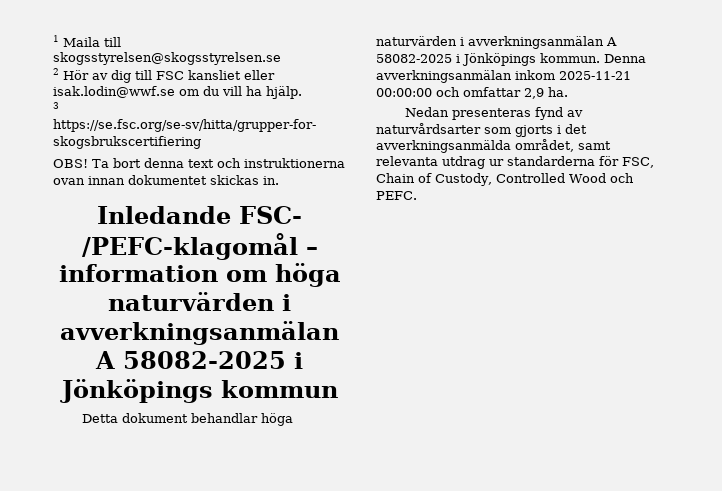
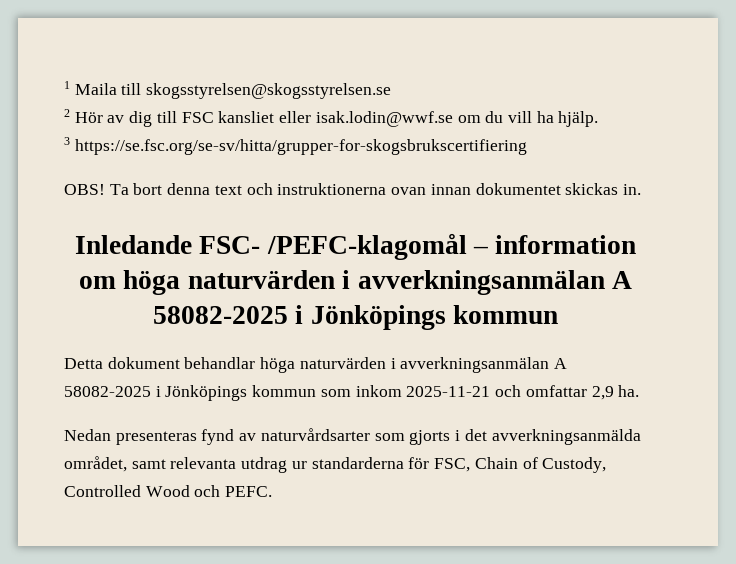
[540,53,646,63] [376,70,512,83] kommun. Denna avverkningsanmälan -> [252,385,351,397] kommun som
[376,88,432,97] 00:00:00 -> (491, 391) none

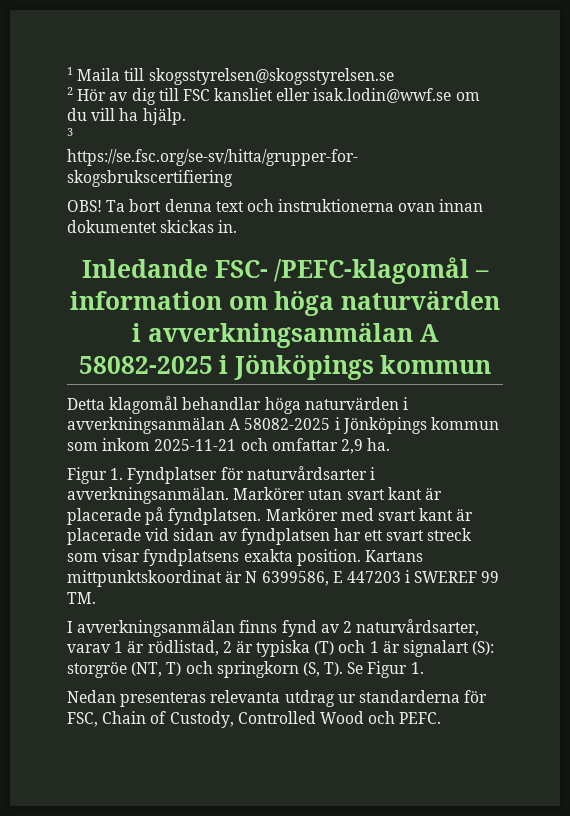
[107,357,180,369] dokument -> [109,396,179,414] klagomål
[64,428,641,445] [64,456,166,472] Nedan presenteras fynd av naturvårdsarter som gjorts i det avverkningsanmälda området, samt -> [67,466,375,484] [67,487,442,504] [67,507,474,525] [67,528,473,545] [67,549,423,566] [67,570,500,587] [67,592,96,604] [67,619,480,637] [67,640,495,657] [67,661,424,678] [67,690,207,707] Figur 1. Fyndplatser för naturvårdsarter i avverkningsanmälan. Markörer utan svart kant är placerade på fyndplatsen. Markörer med svart kant är placerade vid sidan av fyndplatsen har ett svart streck som visar fyndplatsens exakta position. Kartans mittpunktskoordinat är N 6399586, E 447203 i SWEREF 99 TM. // I avverkningsanmälan finns fynd av 2 naturvårdsarter, varav 1 är rödlistad, 2 är typiska (T) och 1 är signalart (S): storgröe (NT, T) och springkorn (S, T). Se Figur 1. // Nedan presenteras

